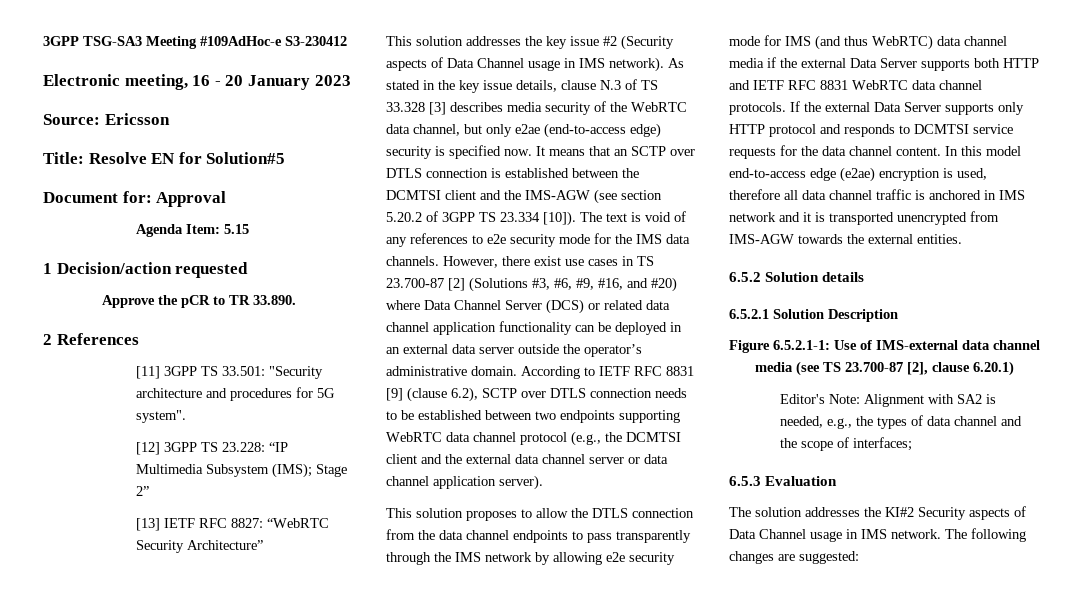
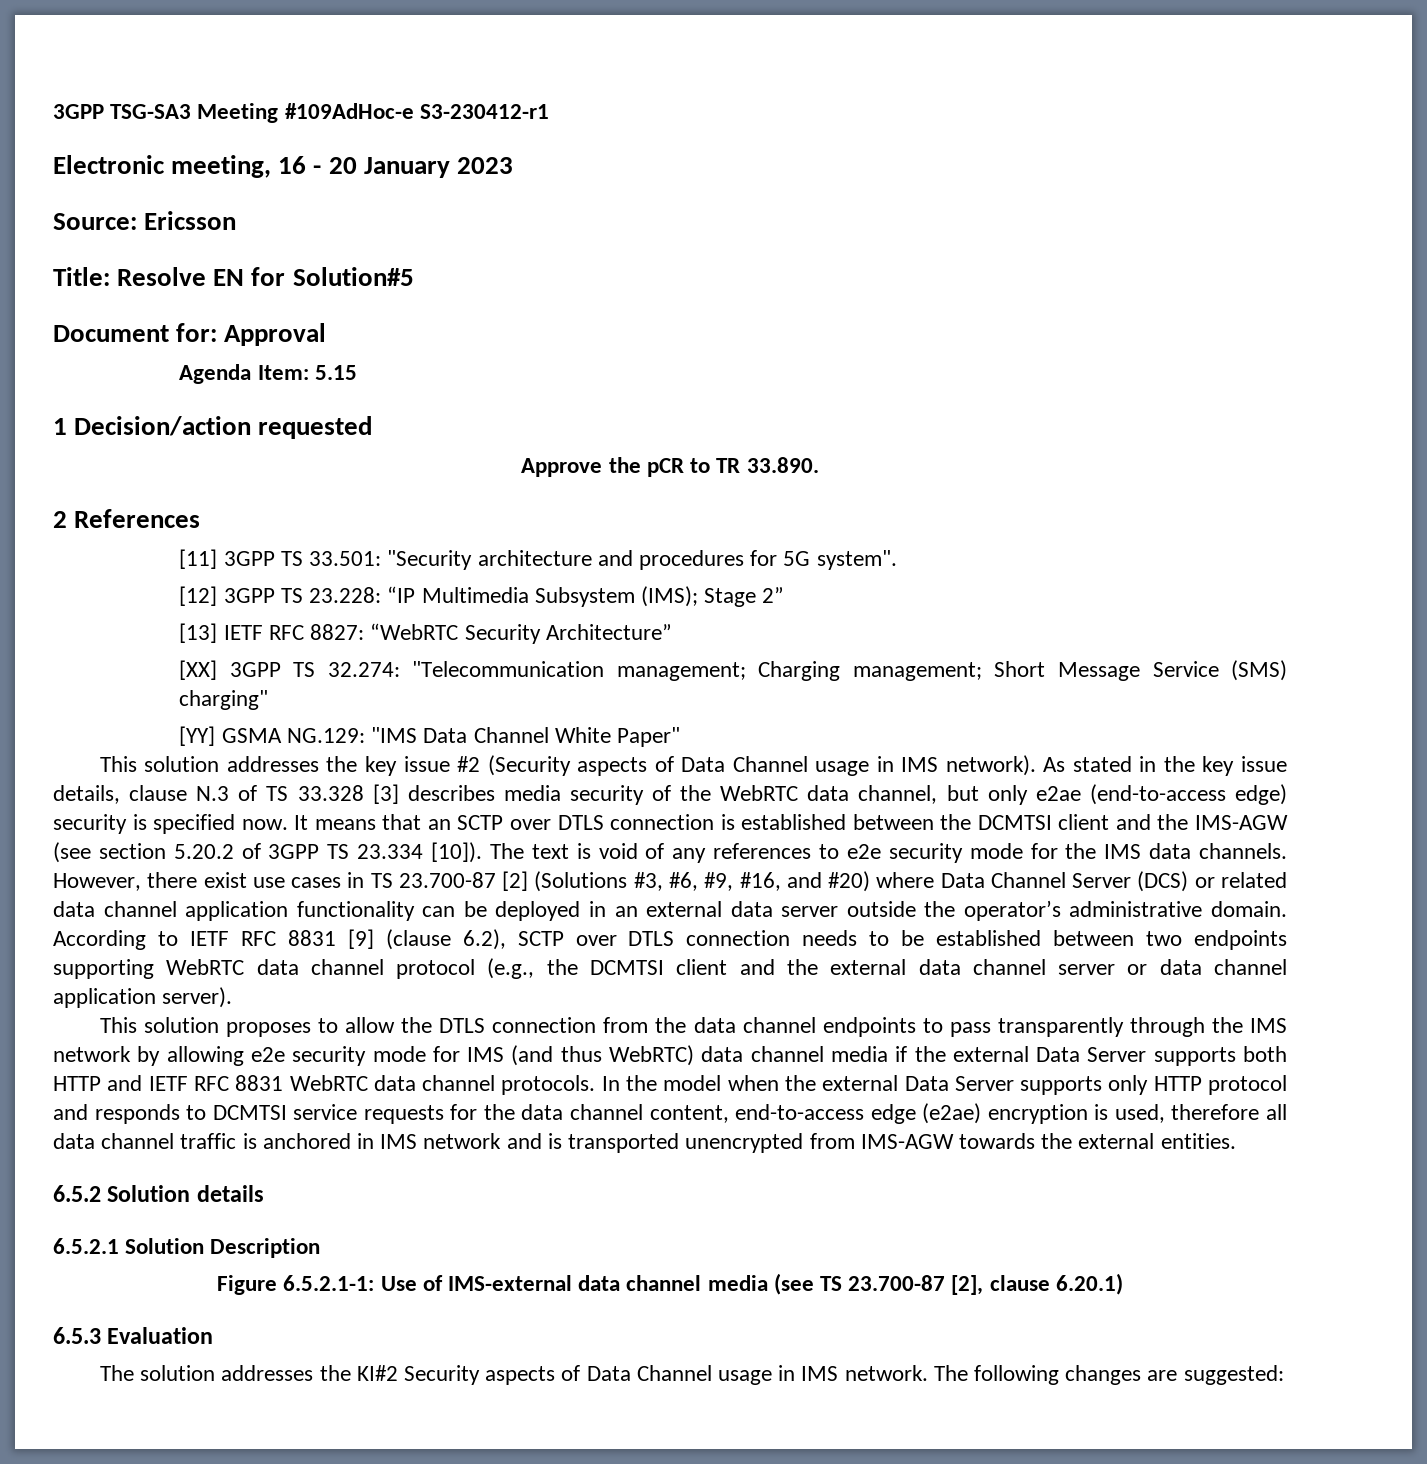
[285,36,347,46] S3-230412 -> [419,104,549,119] S3-230412-r1
(264, 545) none -> [179,660,1288,681] [179,690,269,710] [179,726,680,747] // [XX] 3GPP TS 32.274: "Telecommunication management; Charging management; Short Message Service (SMS) charging" // [YY] GSMA NG.129: "IMS Data Channel White Paper"
[790,101,800,112] If -> [601,1075,779,1091] In the model when
[896,146,1021,156] content. In this model -> [649,1105,729,1123] content,
[803,212,811,222] it -> (542, 1141) none
[780,394,997,407] [780,415,1023,429] [780,437,913,451] // Editor's Note: Alignment with SA2 is needed, e.g., the types of data channel and the scope of interfaces; -> (1123, 1284) none

